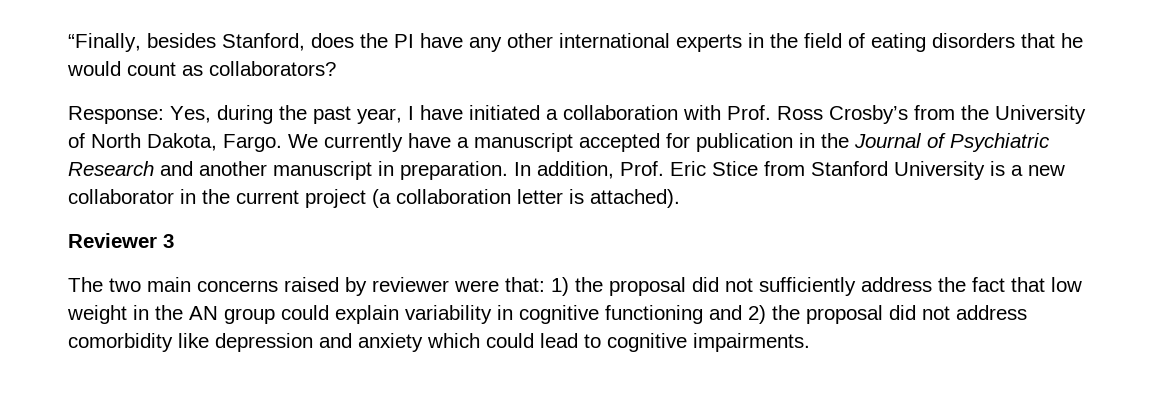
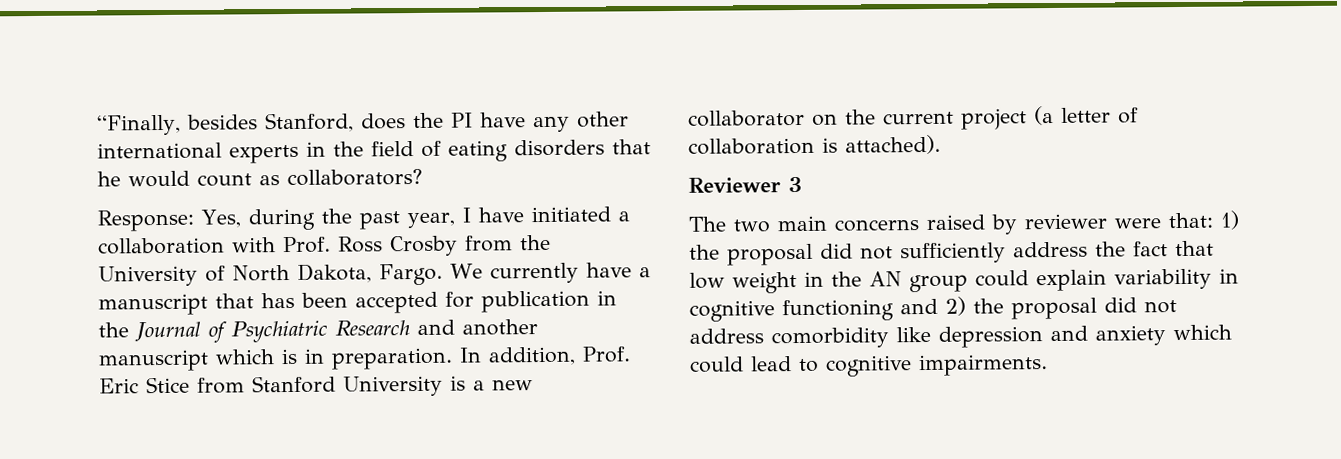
[829,105,908,124] Crosby’s -> [390,235,458,257] Crosby
(573, 142) none -> [215,292,348,309] that has been
(372, 170) none -> [215,348,298,365] which is
[180,189,196,204] in -> [812,113,838,126] on
[396,189,563,204] collaboration letter -> [1061,107,1139,124] [688,137,815,155] letter of collaboration

